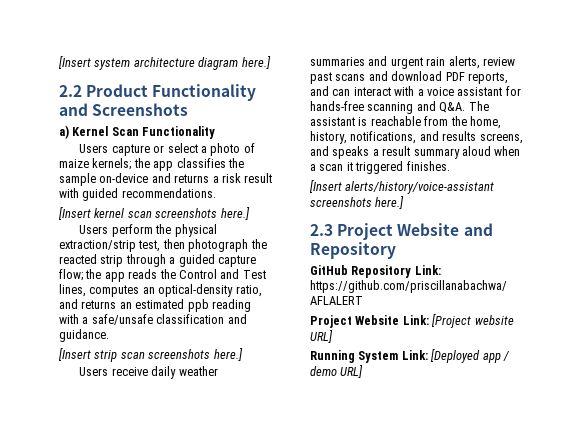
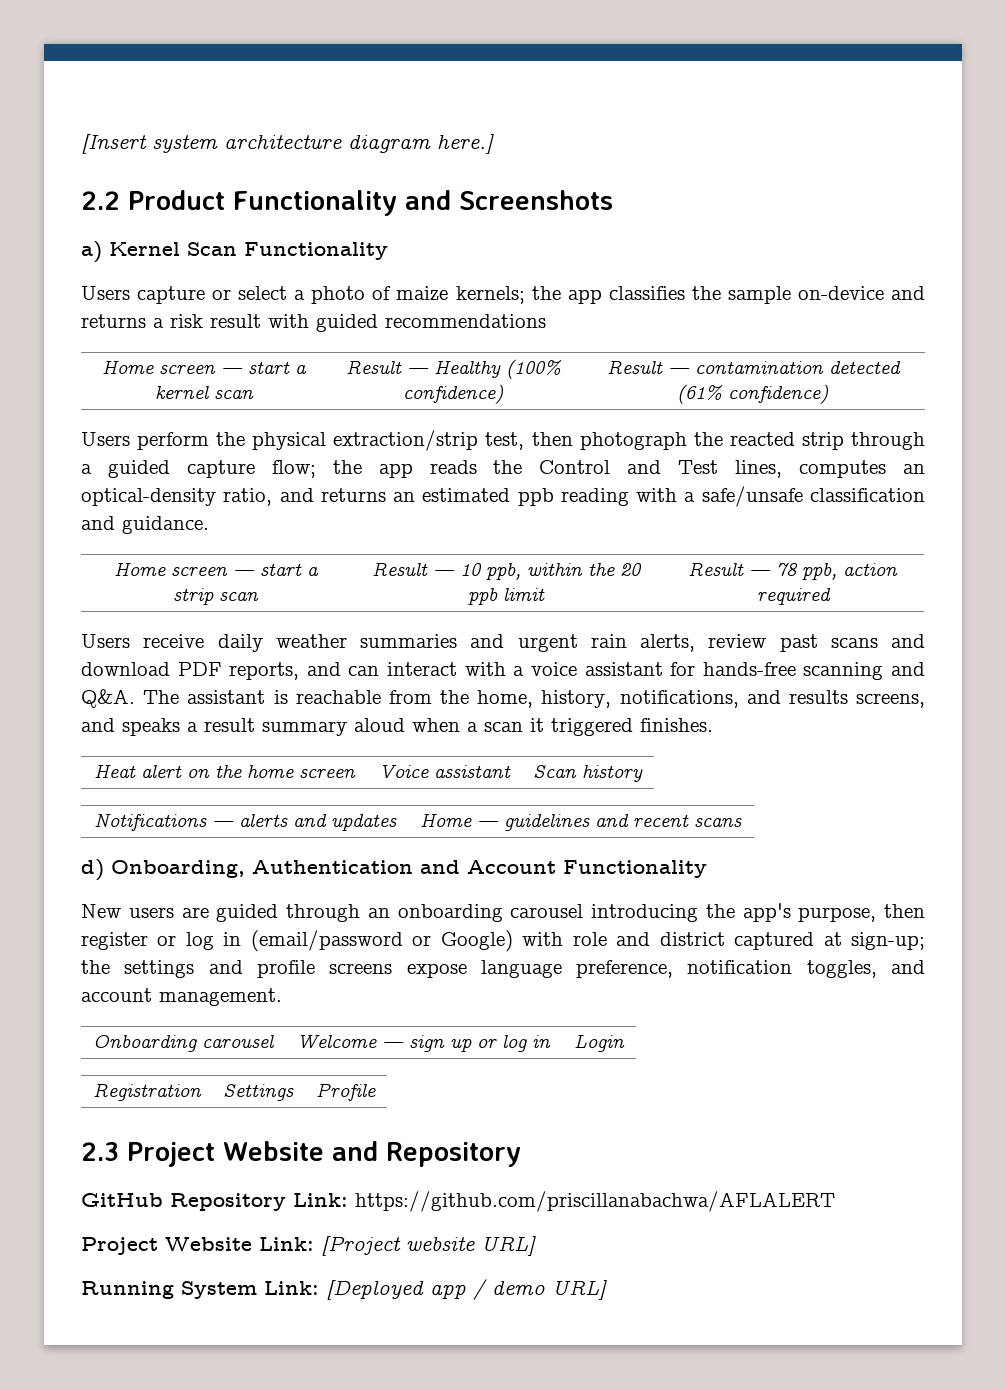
[121,188,216,198] [58,207,250,220] recommendations. // [Insert kernel scan screenshots here.] -> [385,314,546,328] [102,360,307,374] [154,386,254,399] [345,359,562,379] [403,384,504,404] [606,360,901,374] [677,384,829,404] recommendations // Home screen — start a kernel scan | Result — Healthy (100% confidence) | Result — contamination detected (61% confidence)
[58,348,243,362] // [Insert strip scan screenshots here.] -> [114,562,319,576] [173,588,259,605] [371,562,642,580] [467,588,545,605] [688,562,898,580] [756,588,831,605] // Home screen — start a strip scan | Result — 10 ppb, within the 20 ppb limit | Result — 78 ppb, action required
[309,180,495,194] [310,196,405,209] // [Insert alerts/history/voice-assistant screenshots here.] -> [94,764,356,778] [379,764,511,778] [533,765,643,782] [93,813,397,831] [420,813,742,831] [81,859,707,881] [81,903,925,922] [81,930,925,952] [81,960,925,978] [81,988,282,1006] [93,1035,274,1052] [297,1034,551,1052] [574,1034,625,1052] [92,1083,202,1101] [223,1084,294,1101] [316,1083,376,1101] // Heat alert on the home screen | Voice assistant | Scan history // Notifications — alerts and updates | Home — guidelines and recent scans // d) Onboarding, Authentication and Account Functionality // New users are guided through an onboarding carousel introducing the app's purpose, then register or log in (email/password or Google) with role and district captured at sign-up; the settings and profile screens expose language preference, notification toggles, and account management. // Onboarding carousel | Welcome — sign up or log in | Login // Registration | Settings | Profile

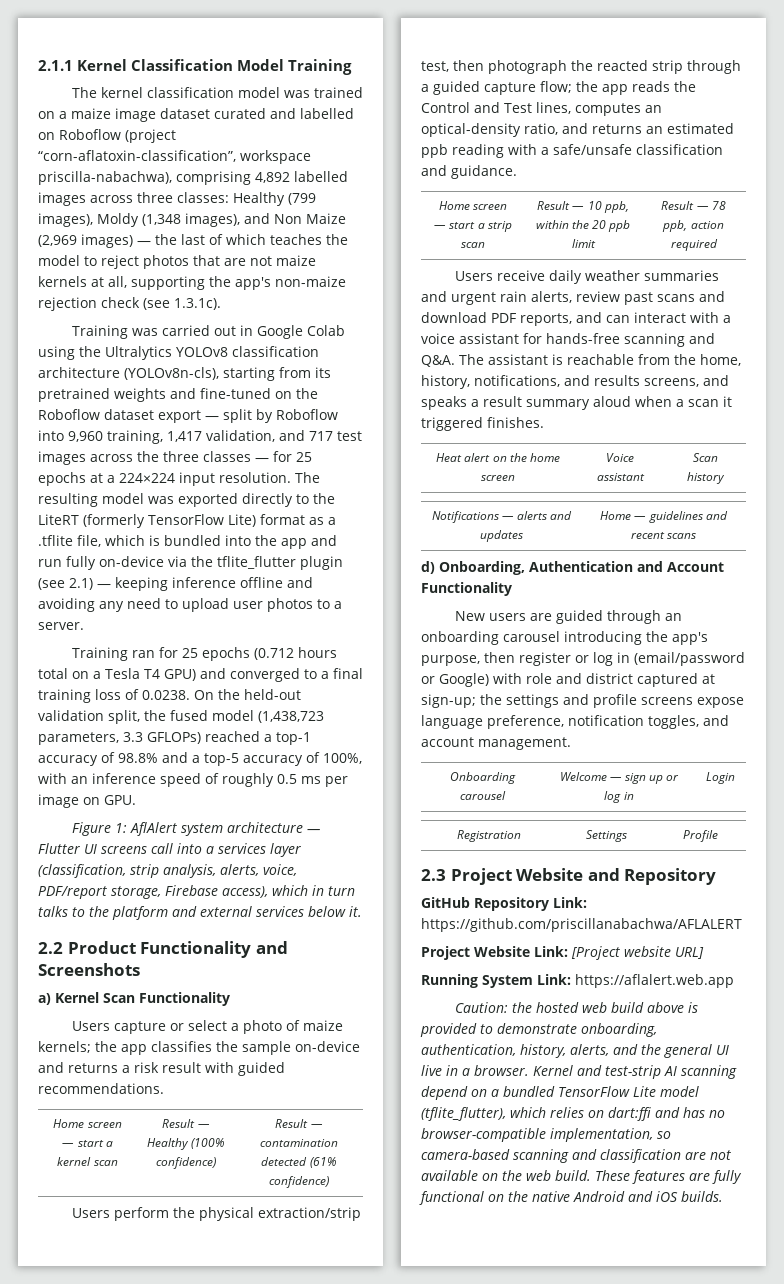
[81,133,494,154] [Insert system architecture diagram here.] -> [38,59,353,75] [71,87,363,98] [38,108,354,122] [38,129,176,143] [38,150,311,164] [38,171,348,185] [38,192,316,206] [38,213,346,227] [38,234,348,248] [38,255,316,269] [38,276,346,290] [38,297,221,311] [71,325,345,339] [38,346,319,360] [38,367,331,381] [38,388,318,402] [38,409,338,423] [38,430,362,444] [38,451,312,465] [38,472,320,486] [38,493,335,507] [38,514,336,528] [38,535,337,549] [38,556,343,570] [38,577,313,591] [38,598,342,612] [38,622,84,630] [71,647,337,661] [38,668,363,682] [38,689,301,703] [38,710,324,724] [38,731,311,745] [38,752,362,766] [38,773,348,787] [38,794,136,808] [71,822,320,836] [38,843,301,857] [38,864,297,878] [38,885,355,899] [38,906,362,920] 2.1.1 Kernel Classification Model Training // The kernel classification model was trained on a maize image dataset curated and labelled on Roboflow (project “corn-aflatoxin-classification”, workspace priscilla-nabachwa), comprising 4,892 labelled images across three classes: Healthy (799 images), Moldy (1,348 images), and Non Maize (2,969 images) — the last of which teaches the model to reject photos that are not maize kernels at all, supporting the app's non-maize rejection check (see 1.3.1c). // Training was carried out in Google Colab using the Ultralytics YOLOv8 classification architecture (YOLOv8n-cls), starting from its pretrained weights and fine-tuned on the Roboflow dataset export — split by Roboflow into 9,960 training, 1,417 validation, and 717 test images across the three classes — for 25 epochs at a 224×224 input resolution. The resulting model was exported directly to the LiteRT (formerly TensorFlow Lite) format as a .tflite file, which is bundled into the app and run fully on-device via the tflite_flutter plugin (see 2.1) — keeping inference offline and avoiding any need to upload user photos to a server. // Training ran for 25 epochs (0.712 hours total on a Tesla T4 GPU) and converged to a final training loss of 0.0238. On the held-out validation split, the fused model (1,438,723 parameters, 3.3 GFLOPs) reached a top-1 accuracy of 98.8% and a top-5 accuracy of 100%, with an inference speed of roughly 0.5 ms per image on GPU. // Figure 1: AflAlert system architecture — Flutter UI screens call into a services layer (classification, strip analysis, alerts, voice, PDF/report storage, Firebase access), which in turn talks to the platform and external services below it.
[385,314,546,328] recommendations -> [38,1083,164,1094] recommendations.
[326,1279,607,1300] [Deployed app / demo URL] -> [575,974,734,988] [454,1002,698,1013] [420,1023,657,1037] [421,1044,729,1058] [421,1065,737,1079] [421,1086,699,1100] [421,1107,725,1121] [421,1128,671,1142] [421,1149,731,1163] [421,1170,742,1184] [419,1191,723,1205] https://aflalert.web.app // Caution: the hosted web build above is provided to demonstrate onboarding, authentication, history, alerts, and the general UI live in a browser. Kernel and test-strip AI scanning depend on a bundled TensorFlow Lite model (tflite_flutter), which relies on dart:ffi and has no browser-compatible implementation, so camera-based scanning and classification are not available on the web build. These features are fully functional on the native Android and iOS builds.

